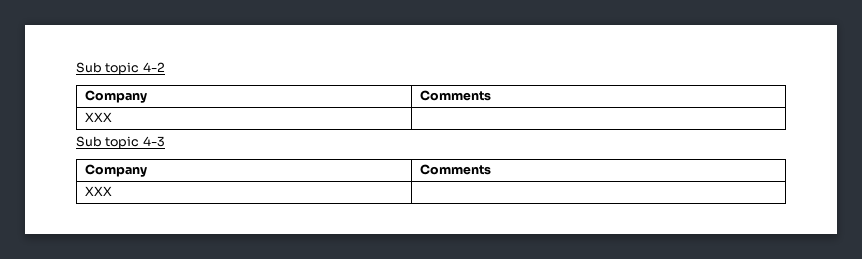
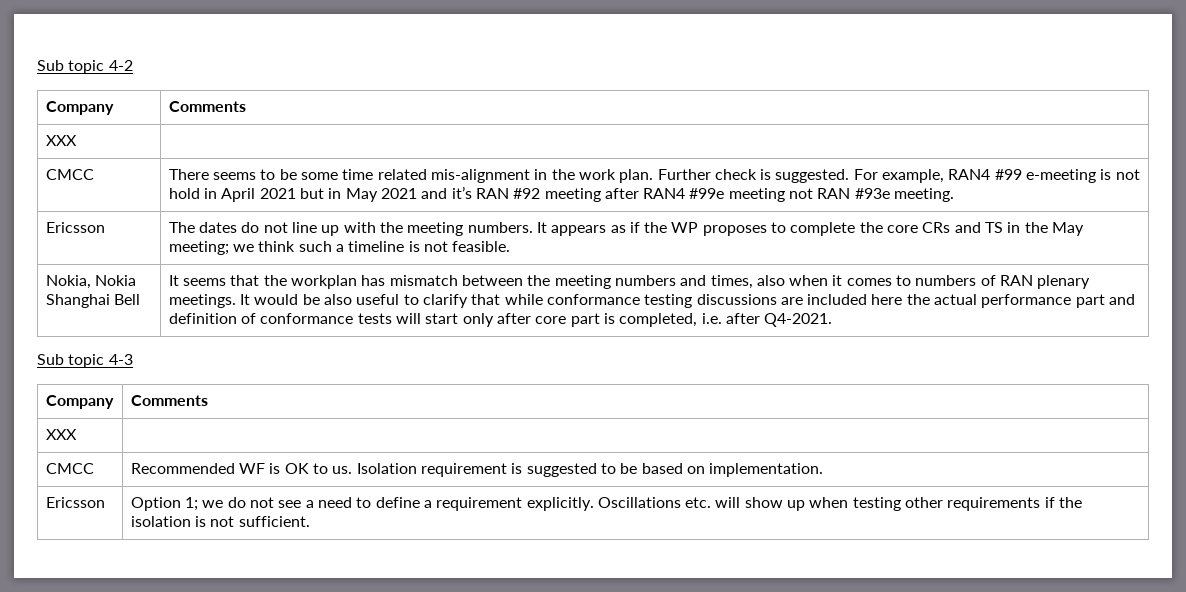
(113, 117) none -> [45,169,94,180] [168,169,1140,183] [168,186,955,202] [45,222,105,233] [168,222,1084,236] [168,241,511,255] [45,275,136,289] [45,294,140,308] [168,275,1091,289] [168,294,1136,308] [168,313,833,327] // CMCC | There seems to be some time related mis-alignment in the work plan. Further check is suggested. For example, RAN4 #99 e-meeting is not hold in April 2021 but in May 2021 and it’s RAN #92 meeting after RAN4 #99e meeting not RAN #93e meeting. // Ericsson | The dates do not line up with the meeting numbers. It appears as if the WP proposes to complete the core CRs and TS in the May meeting; we think such a timeline is not feasible. // Nokia, Nokia Shanghai Bell | It seems that the workplan has mismatch between the meeting numbers and times, also when it comes to numbers of RAN plenary meetings. It would be also useful to clarify that while conformance testing discussions are included here the actual performance part and definition of conformance tests will start only after core part is completed, i.e. after Q4-2021.
(113, 191) none -> [45,463,94,474] [130,463,824,477] [45,497,105,508] [130,497,1083,511] [130,516,310,527] // CMCC | Recommended WF is OK to us. Isolation requirement is suggested to be based on implementation. // Ericsson | Option 1; we do not see a need to define a requirement explicitly. Oscillations etc. will show up when testing other requirements if the isolation is not sufficient.

